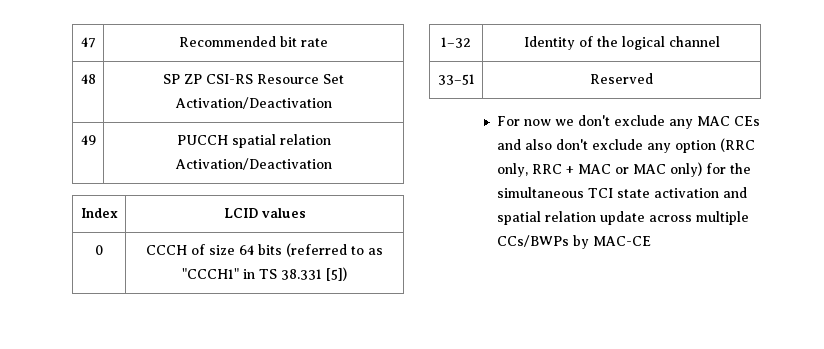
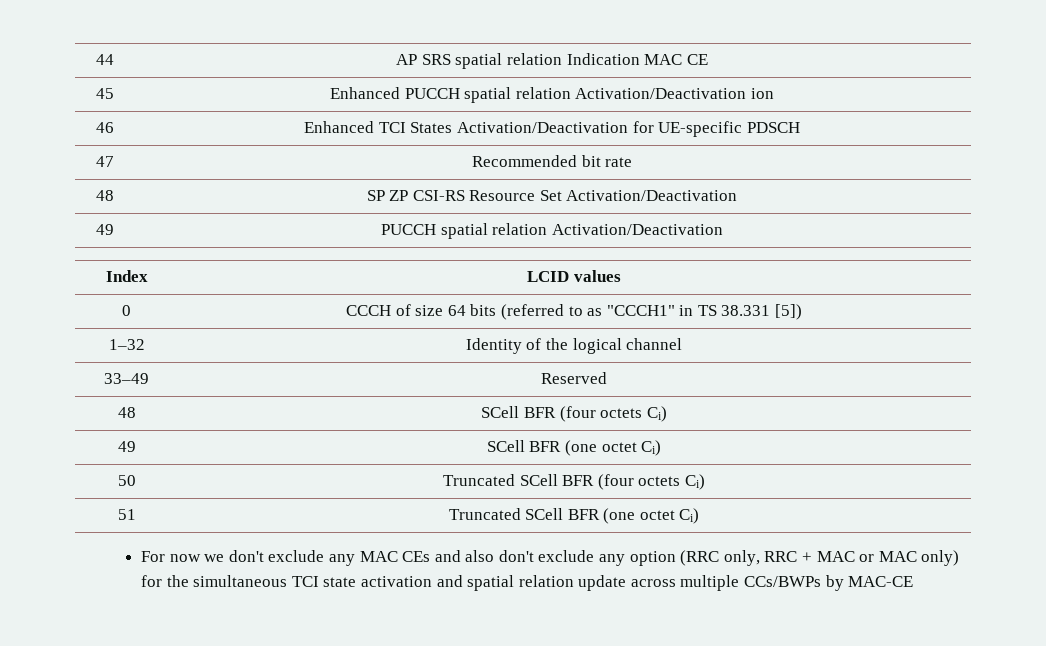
(80, 42) none -> [95,54,114,65] [396,53,708,69] [95,88,114,99] [330,87,774,103] [95,122,114,133] [304,121,800,137] 44 | AP SRS spatial relation Indication MAC CE // 45 | Enhanced PUCCH spatial relation Activation/Deactivation ion // 46 | Enhanced TCI States Activation/Deactivation for UE-specific PDSCH //
[437,74,475,85] 33–51 -> [104,373,149,384] 33–49
(653, 78) none -> [117,407,136,418] [481,406,667,422] [117,441,136,452] [486,440,662,456] [117,475,136,486] [443,474,705,490] [117,509,136,520] [448,508,700,524] // 48 | SCell BFR (four octets Ci) // 49 | SCell BFR (one octet Ci) // 50 | Truncated SCell BFR (four octets Ci) // 51 | Truncated SCell BFR (one octet Ci)

